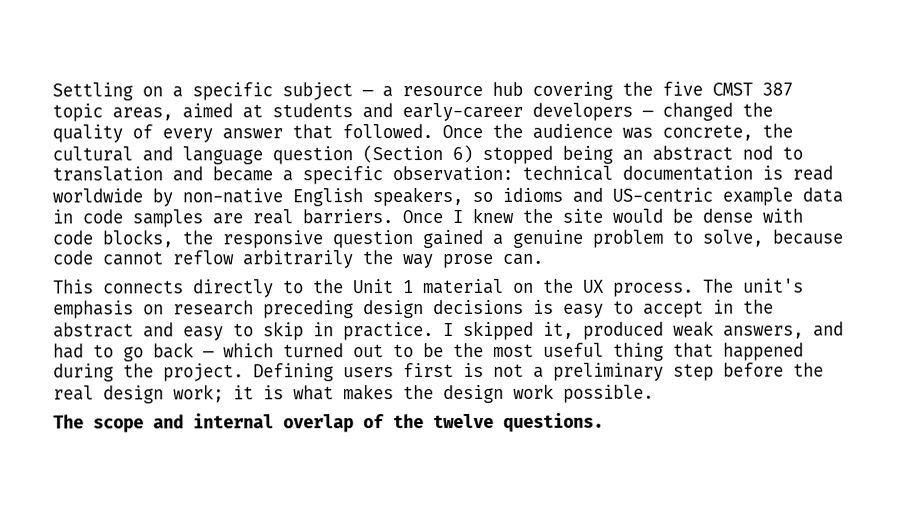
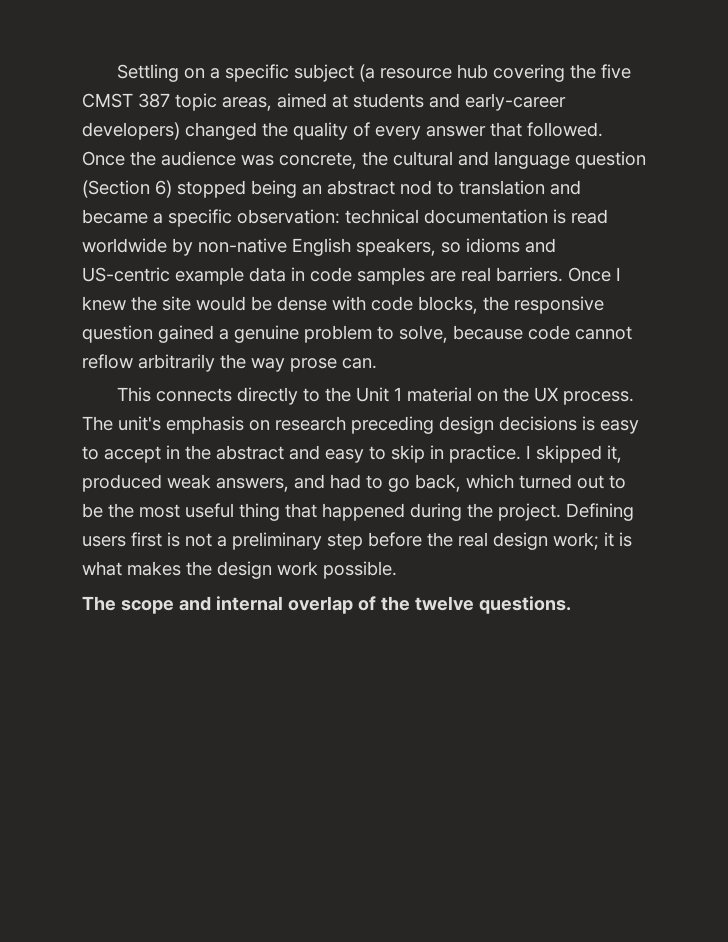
[362,86,393,98] — a -> [358,64,375,82] (a
[532,102,654,121] developers — -> [82,122,180,140] developers)
[153,342,215,359] back — -> [415,474,461,492] back,

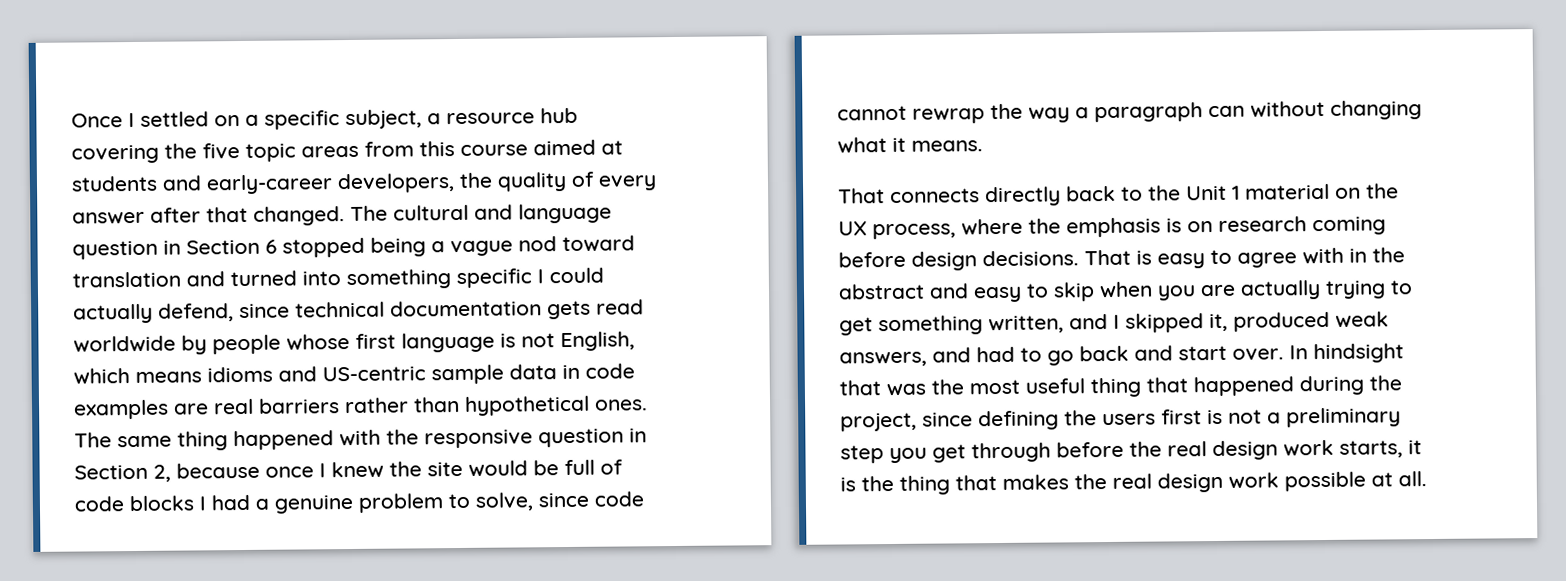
[116,64,179,82] Settling -> [71,111,209,128] Once I settled
[293,64,375,82] subject (a -> [345,109,441,130] subject, a
[82,93,272,111] CMST 387 topic areas, -> [245,141,528,162] topic areas from this course
[82,122,257,140] developers) changed -> [337,173,455,194] developers,
[490,122,603,137] [82,151,646,169] [82,180,581,198] [82,209,340,227] that followed. Once the audience was concrete, the cultural and language question (Section 6) stopped being an abstract nod to translation and became a specific observation: -> [150,203,612,226] [72,235,635,260] [72,267,604,290] [73,303,290,324] after that changed. The cultural and language question in Section 6 stopped being a vague nod toward translation and turned into something specific I could actually defend, since
[553,209,566,224] is -> [547,300,591,320] gets
[198,238,461,256] non-native English speakers, so -> [212,331,635,355] [73,368,202,385] people whose first language is not English, which means
[175,267,244,285] example -> [431,364,504,385] sample
[357,267,425,285] samples -> [73,399,169,420] examples
[496,267,611,282] barriers. Once -> [258,395,648,416] [74,428,647,451] [74,462,314,482] barriers rather than hypothetical ones. The same thing happened with the responsive question in Section 2, because once
[277,296,604,314] [82,325,214,343] dense with code blocks, the responsive question gained -> [564,459,623,476] [74,494,251,512] full of code blocks I had
[453,325,523,340] because -> [538,492,589,508] since
[82,354,377,372] [116,387,151,402] reflow arbitrarily the way prose can. // This -> [912,100,1422,124] [837,137,983,154] [838,188,885,204] rewrap the way a paragraph can without changing what it means. // That
(298, 396) none -> [1066,185,1116,202] back
[562,391,634,405] [82,416,577,434] process. The unit's emphasis on research preceding design decisions -> [872,216,1386,240] [838,249,1131,271] process, where the emphasis is on research coming before design decisions. That
[104,446,161,463] accept -> [1237,247,1344,268] agree with
[430,445,521,463] in practice. -> [1099,280,1413,301] [839,314,1108,336] when you are actually trying to get something written, and
[415,474,626,492] [82,503,103,518] back, which turned out to be -> [1079,343,1404,364] [839,380,926,397] back and start over. In hindsight that was
[498,503,634,521] project. Defining -> [840,410,1097,432] project, since defining the
(363, 541) none -> [889,442,1051,464] you get through
[553,532,632,550] [82,561,122,576] work; it is what -> [1283,439,1422,458] [840,475,997,495] work starts, it is the thing that
[217,561,397,579] [82,596,571,614] design work possible. // The scope and internal overlap of the twelve questions. -> [1112,471,1427,493] real design work possible at all.

